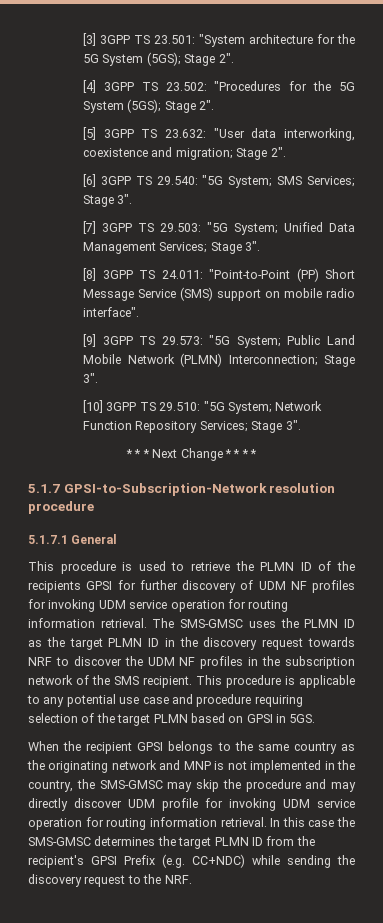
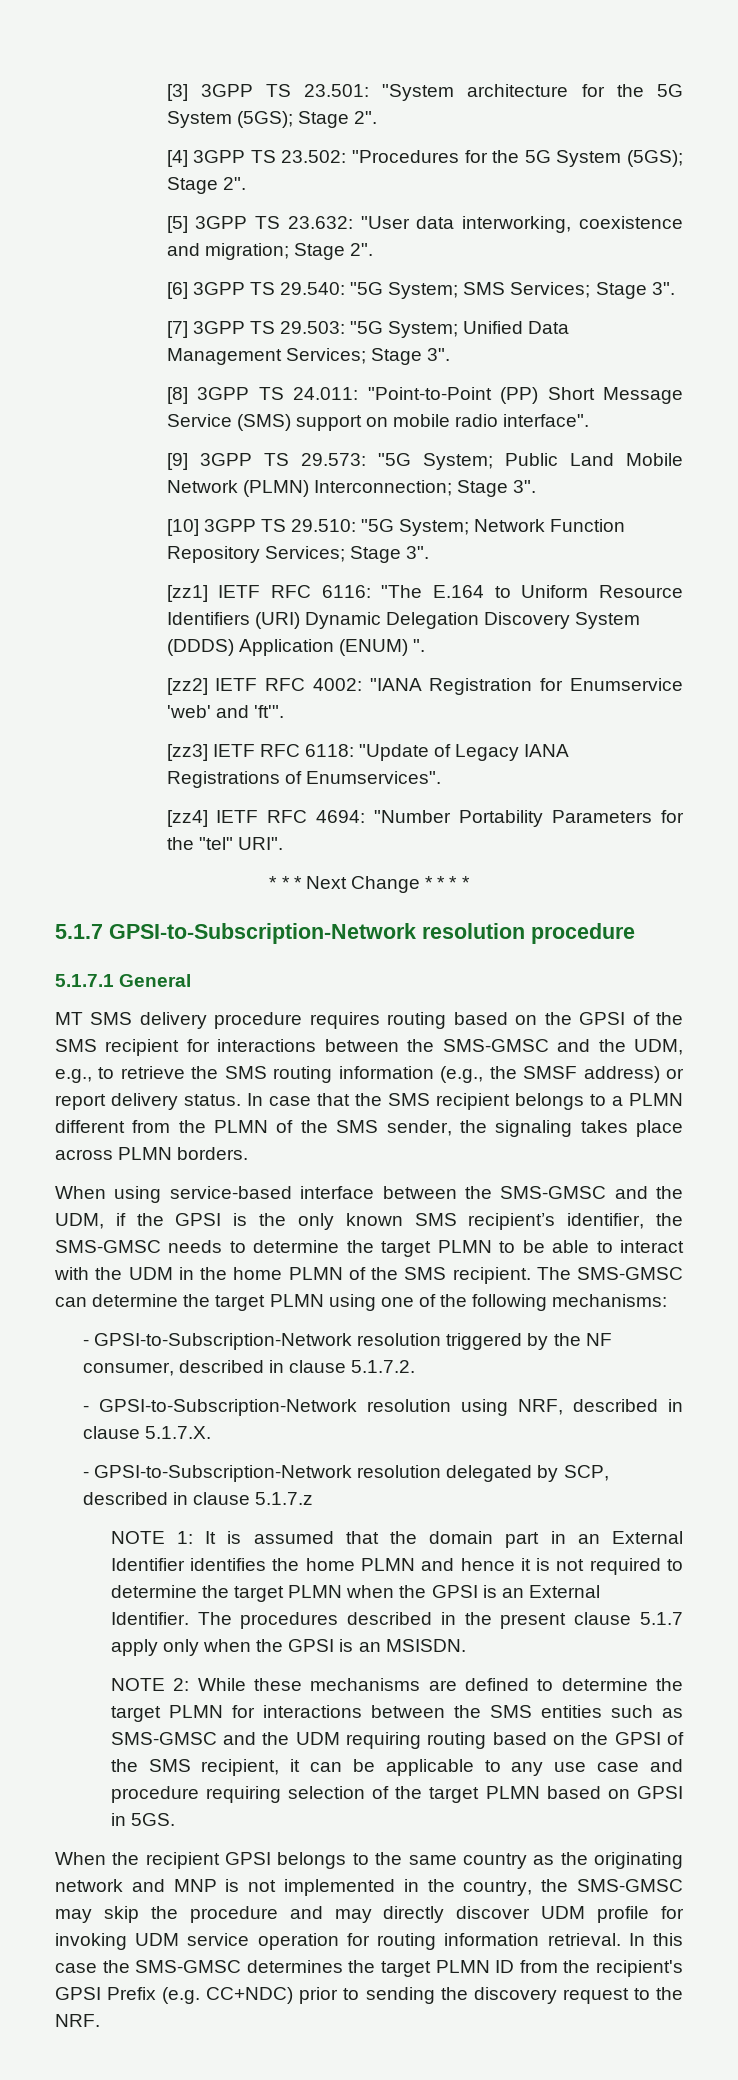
(301, 425) none -> [166,585,683,602] [166,612,641,629] [166,639,425,656] [166,678,683,695] [166,705,284,718] [166,744,570,761] [166,771,441,788] [166,810,684,827] [166,837,283,850] // [zz1] IETF RFC 6116: "The E.164 to Uniform Resource Identifiers (URI) Dynamic Delegation Discovery System (DDDS) Application (ENUM) ". // [zz2] IETF RFC 4002: "IANA Registration for Enumservice 'web' and 'ft'". // [zz3] IETF RFC 6118: "Update of Legacy IANA Registrations of Enumservices". // [zz4] IETF RFC 4694: "Number Portability Parameters for the "tel" URI".
[28,561,355,574] [28,580,355,593] [28,599,289,612] [28,618,355,628] [28,637,355,650] [28,656,355,669] [28,675,295,688] This procedure is used to retrieve the PLMN ID of the recipients GPSI for further discovery of UDM NF profiles for invoking UDM service operation for routing information retrieval. The SMS-GMSC uses the PLMN ID as the target PLMN ID in the discovery request towards NRF to discover the UDM NF profiles in the subscription network of the SMS recipient. This procedure is -> [55,1012,684,1029] [55,1039,684,1056] [55,1066,685,1083] [55,1093,683,1110] [55,1120,683,1137] [55,1147,249,1160] [55,1186,683,1203] [55,1213,683,1230] [55,1240,684,1257] [54,1267,683,1284] [55,1294,668,1311] [82,1333,612,1350] [82,1360,416,1376] [82,1399,683,1416] [82,1426,212,1439] [82,1465,609,1482] [82,1492,314,1505] [110,1531,684,1548] [110,1558,683,1575] [110,1585,600,1602] [110,1612,684,1629] [110,1639,466,1656] [110,1678,684,1691] [110,1705,684,1722] [110,1732,685,1749] [110,1759,375,1776] MT SMS delivery procedure requires routing based on the GPSI of the SMS recipient for interactions between the SMS-GMSC and the UDM, e.g., to retrieve the SMS routing information (e.g., the SMSF address) or report delivery status. In case that the SMS recipient belongs to a PLMN different from the PLMN of the SMS sender, the signaling takes place across PLMN borders. // When using service-based interface between the SMS-GMSC and the UDM, if the GPSI is the only known SMS recipient’s identifier, the SMS-GMSC needs to determine the target PLMN to be able to interact with the UDM in the home PLMN of the SMS recipient. The SMS-GMSC can determine the target PLMN using one of the following mechanisms: // - GPSI-to-Subscription-Network resolution triggered by the NF consumer, described in clause 5.1.7.2. // - GPSI-to-Subscription-Network resolution using NRF, described in clause 5.1.7.X. // - GPSI-to-Subscription-Network resolution delegated by SCP, described in clause 5.1.7.z // NOTE 1: It is assumed that the domain part in an External Identifier identifies the home PLMN and hence it is not required to determine the target PLMN when the GPSI is an External Identifier. The procedures described in the present clause 5.1.7 apply only when the GPSI is an MSISDN. // NOTE 2: While these mechanisms are defined to determine the target PLMN for interactions between the SMS entities such as SMS-GMSC and the UDM requiring routing based on the GPSI of the SMS recipient, it can be
[66,694,116,707] potential -> (544, 1769) none
[252,855,280,865] while -> [299,1987,360,2004] prior to

